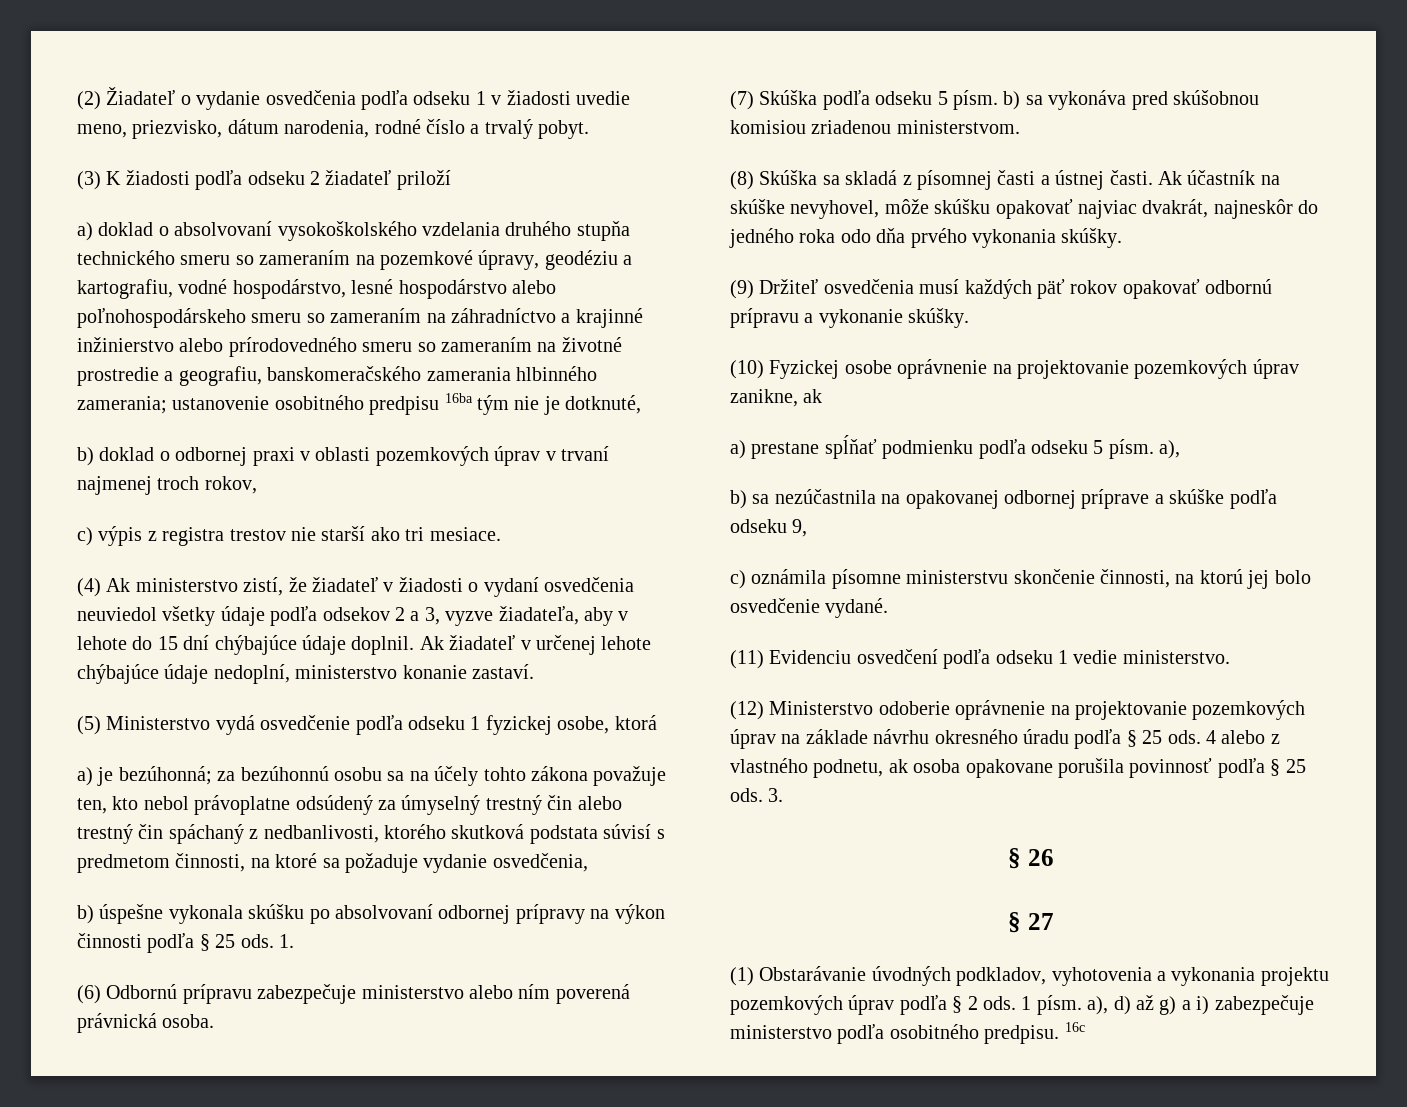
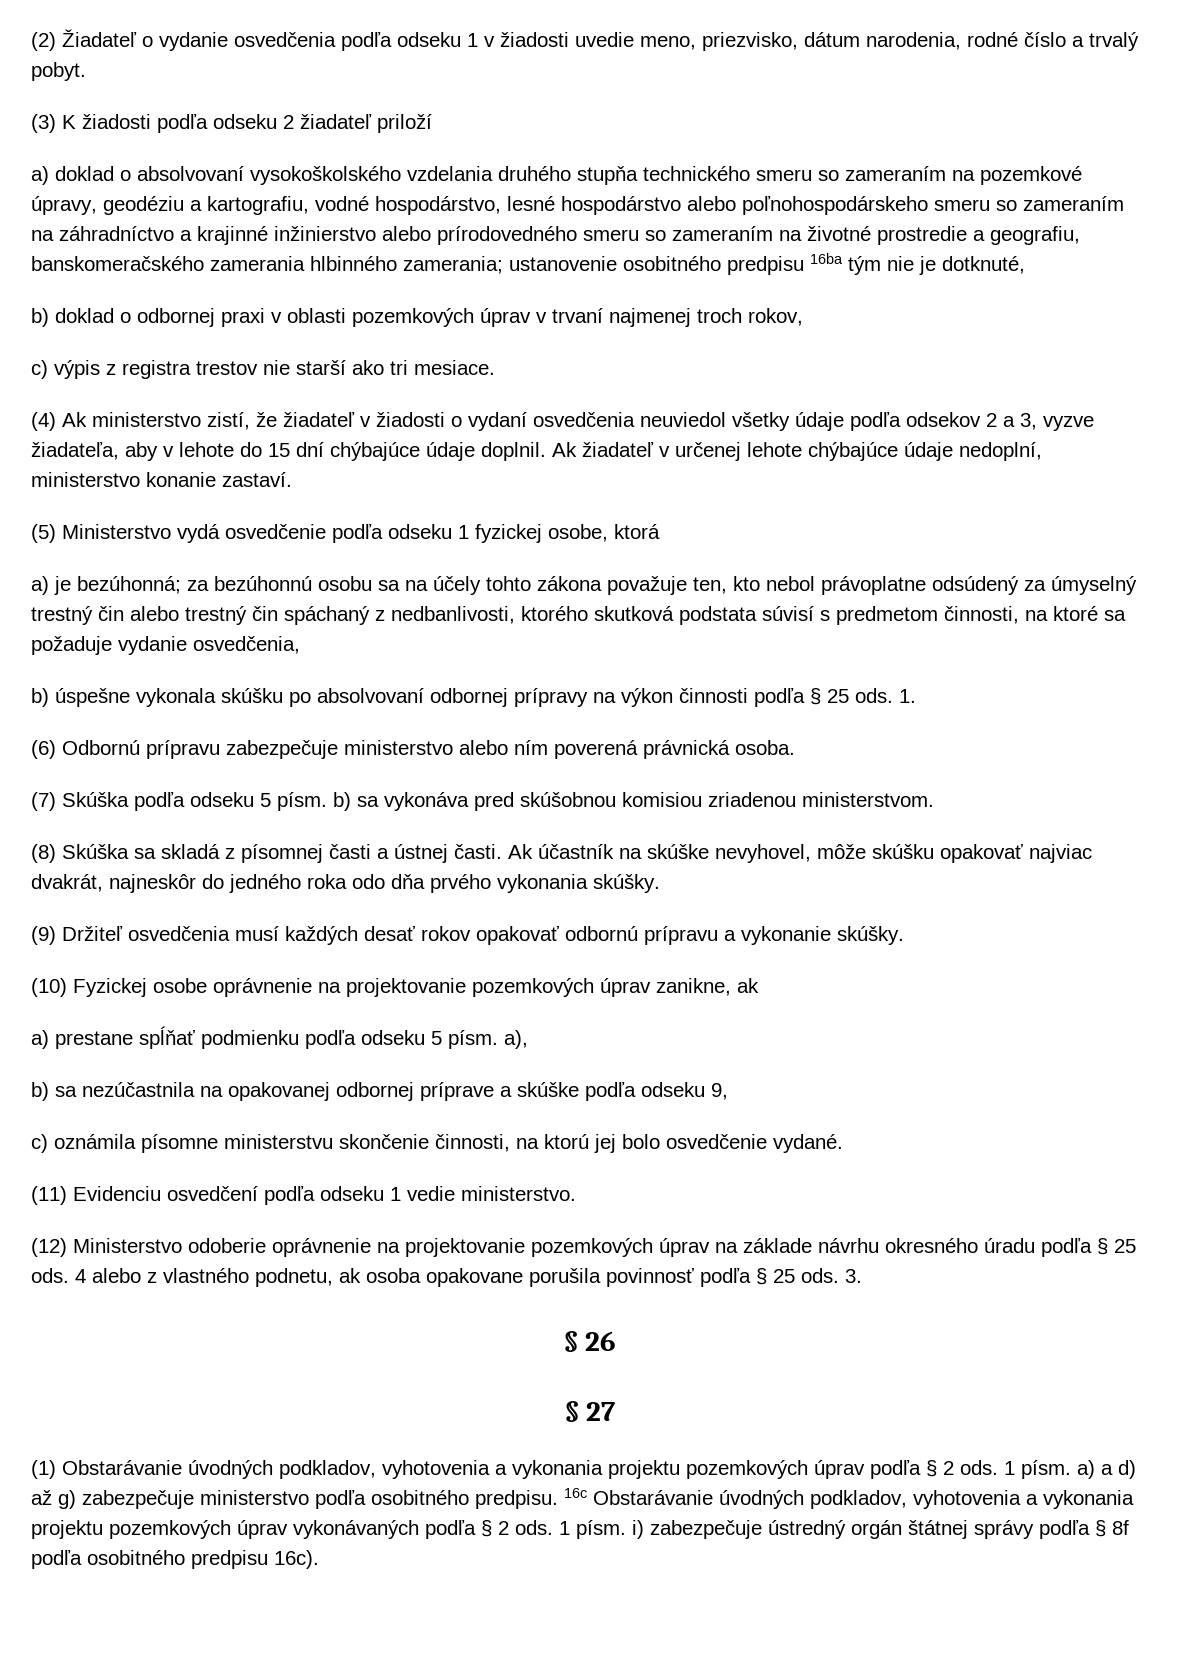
[1037,279,1065,299] päť -> [364,926,415,941] desať
[1087,996,1109,1015] a), -> [1077,1460,1113,1479] a) a
[1181,996,1210,1015] a i) -> (76, 1499) none
(1085, 1027) none -> [593,1490,1134,1509] [31,1520,1129,1539] [31,1550,319,1569] Obstarávanie úvodných podkladov, vyhotovenia a vykonania projektu pozemkových úprav vykonávaných podľa § 2 ods. 1 písm. i) zabezpečuje ústredný orgán štátnej správy podľa § 8f podľa osobitného predpisu 16c).

